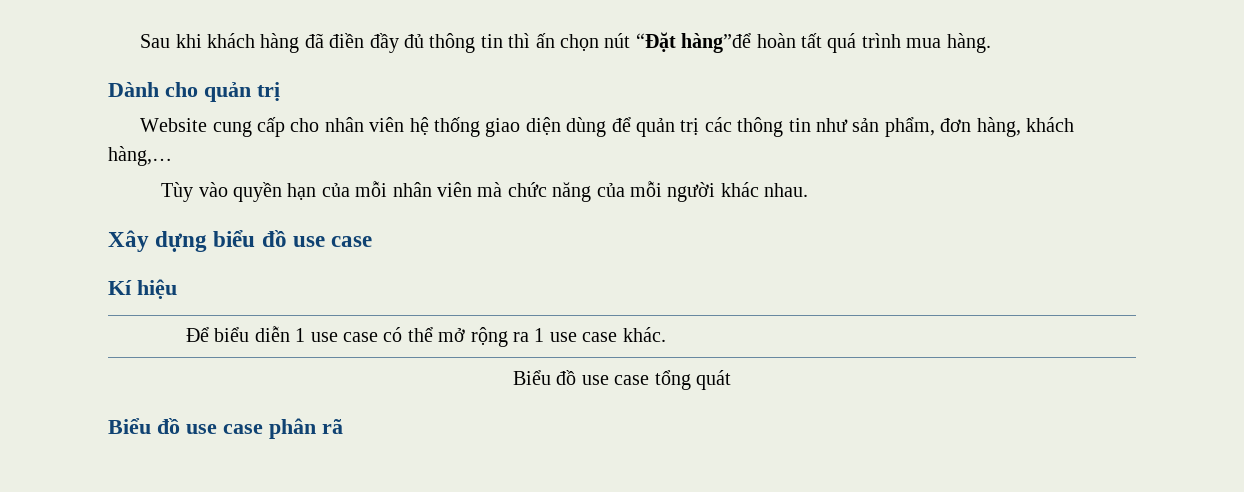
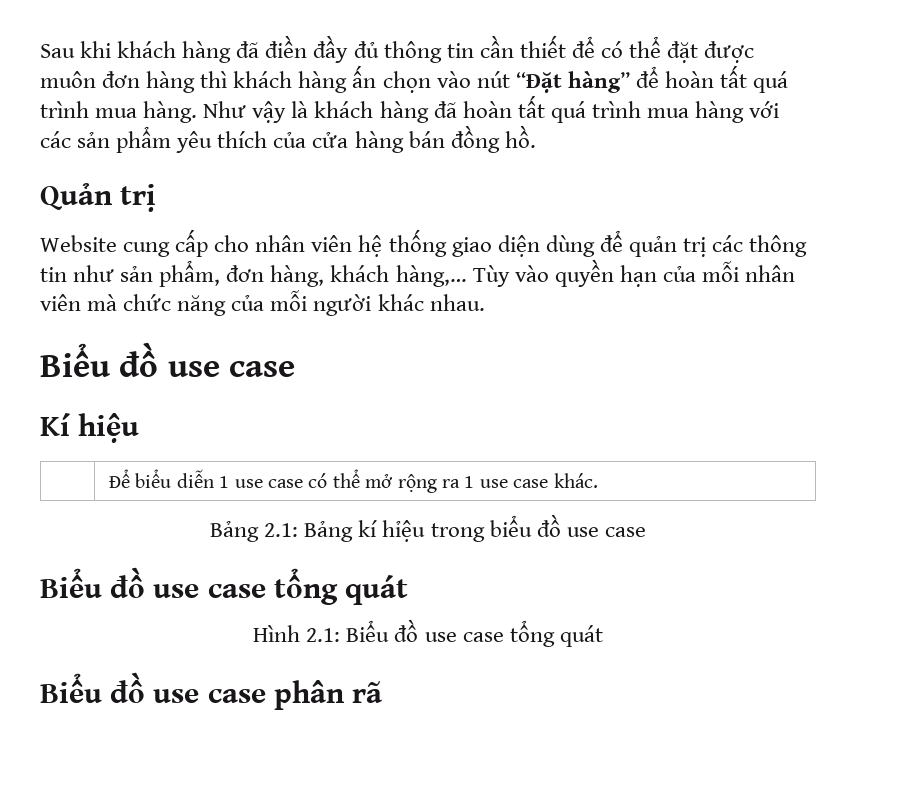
[508,33,531,48] thì -> [479,35,755,63] [40,71,348,93] cần thiết để có thể đặt được muôn đơn hàng thì khách hàng
(599, 42) none -> [436,71,471,88] vào
[681,33,752,53] hàng”để -> [567,66,659,93] hàng” để
[108,82,251,102] // Dành cho quản -> [203,95,780,123] [40,125,536,153] [40,183,113,210] Như vậy là khách hàng đã hoàn tất quá trình mua hàng với các sản phẩm yêu thích của cửa hàng bán đồng hồ. // Quản
(172, 156) // -> (467, 276) none
[108,230,256,252] Xây dựng biểu -> [40,343,110,377] Biểu
(666, 334) none -> [210,514,646,542] [40,567,409,605] [253,625,341,642] Bảng 2.1: Bảng kí hỉệu trong biểu đồ use case // Biểu đồ use case tổng quát // Hình 2.1:

